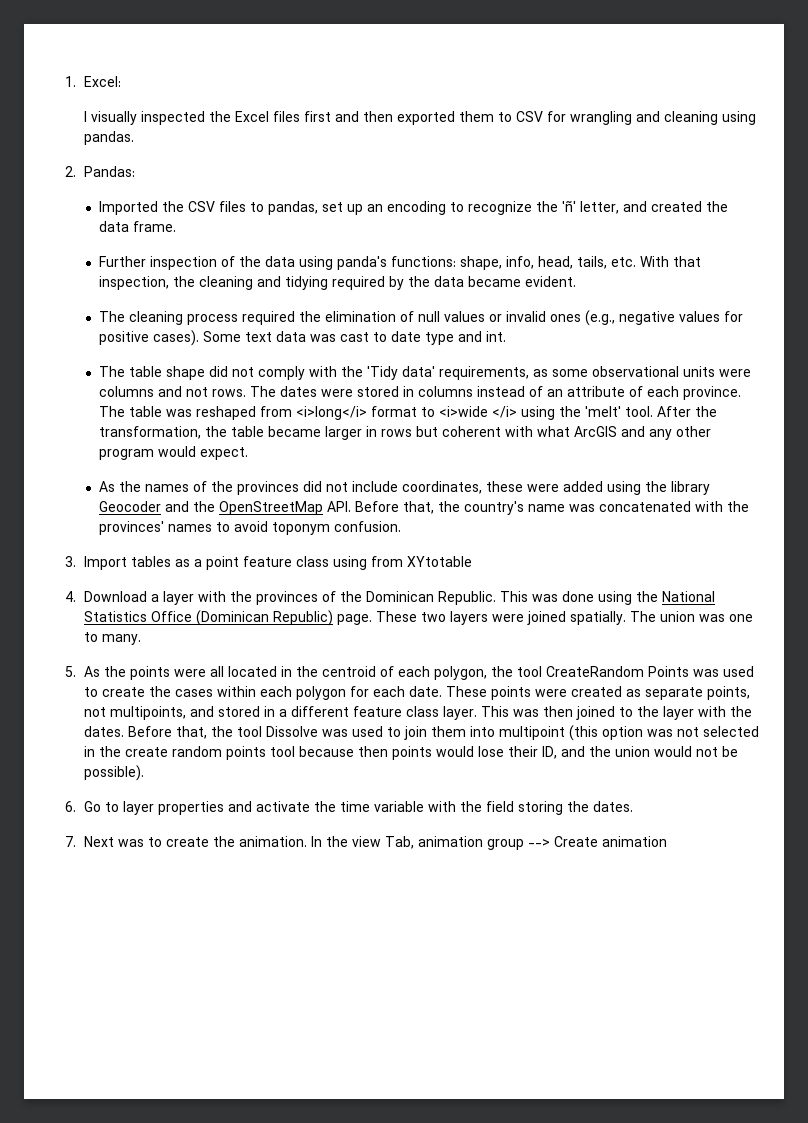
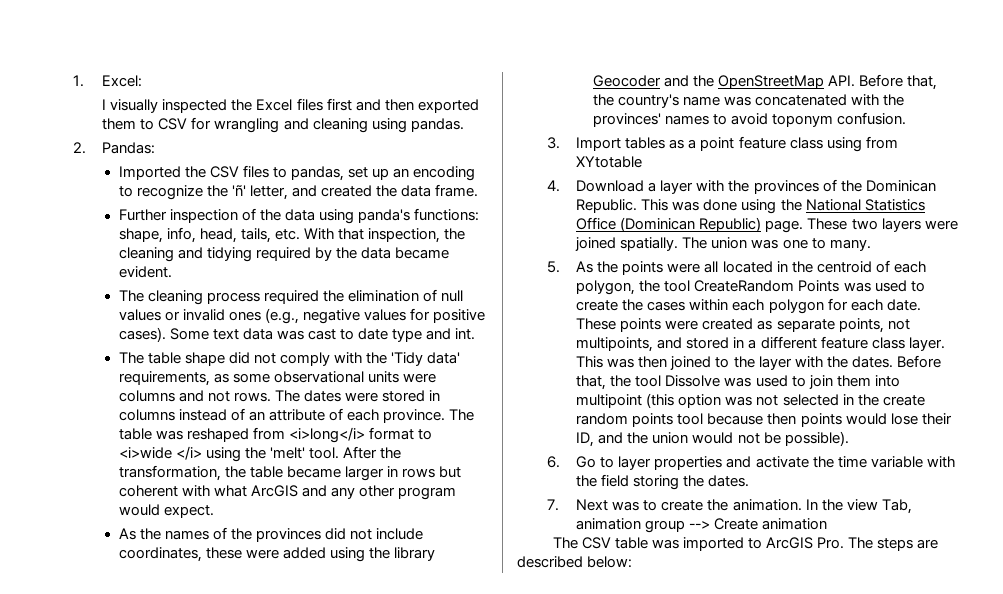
(667, 841) none -> [552,537,939,551] [517,556,633,568] // The CSV table was imported to ArcGIS Pro. The steps are described below:

